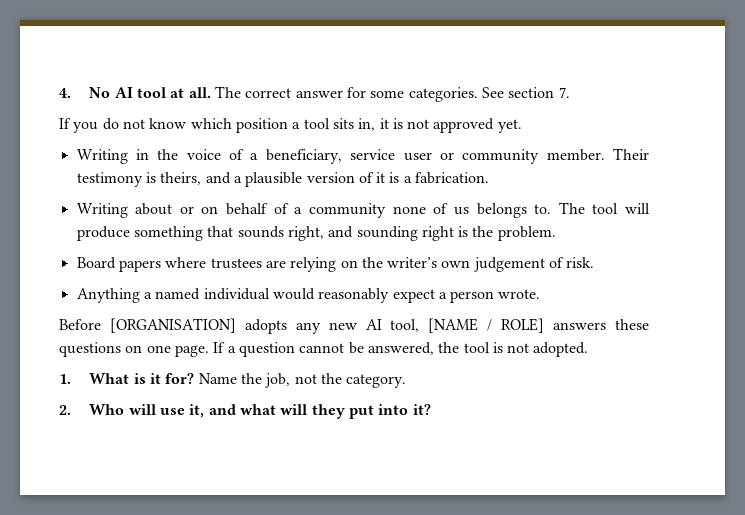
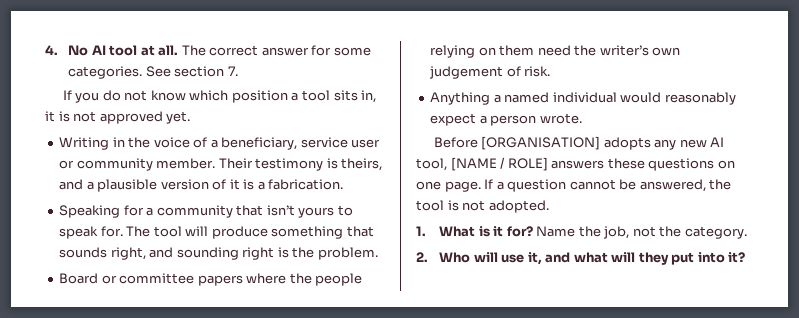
[76,203,552,218] Writing about or on behalf of a community none of us belongs to. -> [59,205,353,218] [59,226,123,239] Speaking for a community that isn’t yours to speak for.
[118,257,358,272] papers where trustees are relying on -> [101,273,363,286] [430,45,571,58] or committee papers where the people relying on them need

